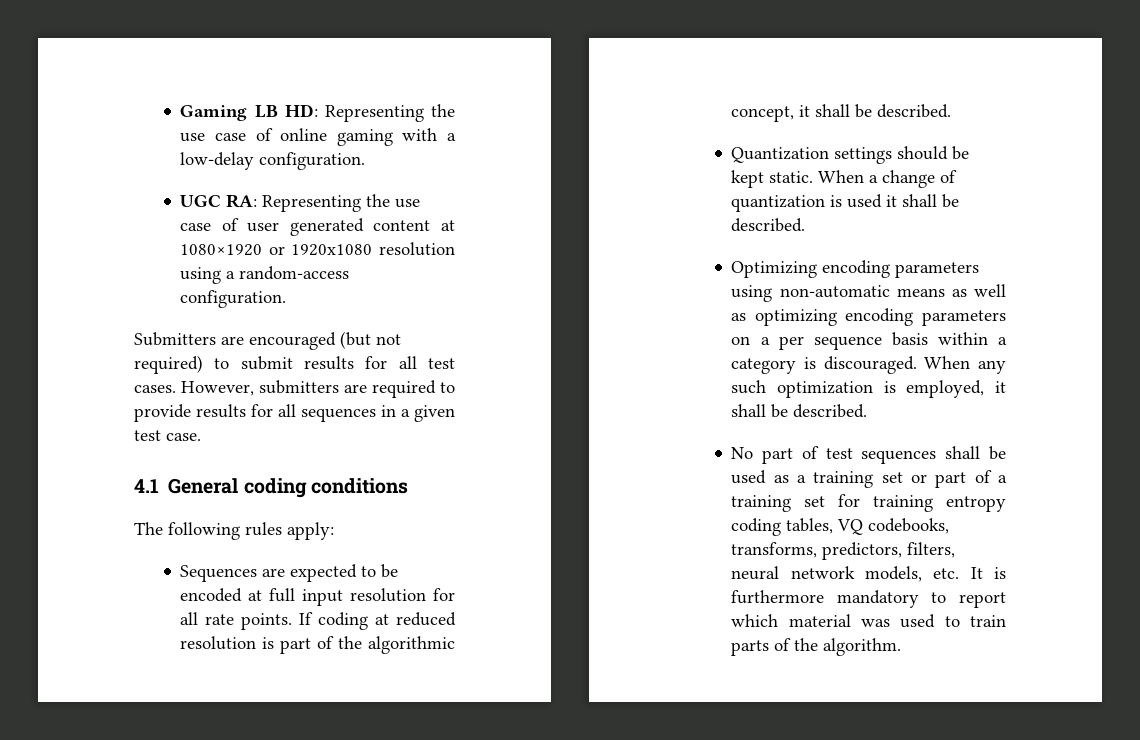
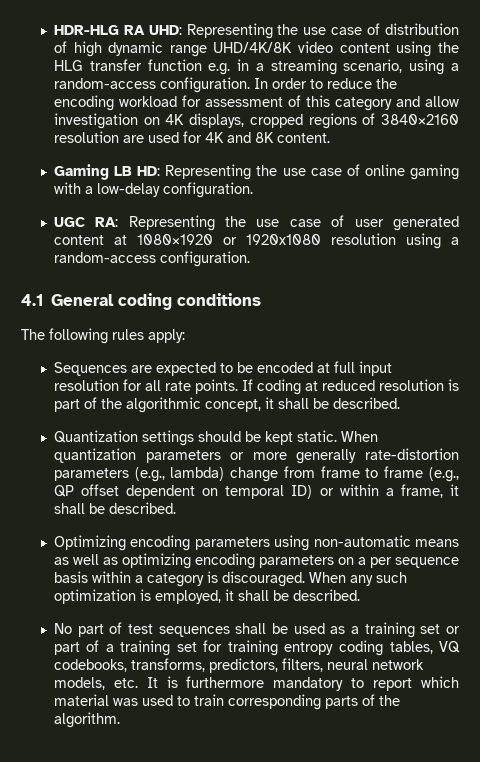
(180, 113) none -> [53,23,459,39] [53,41,459,57] [53,59,459,75] [53,77,397,93] [53,95,459,111] [53,113,459,129] [53,131,330,143] HDR-HLG RA UHD: Representing the use case of distribution of high dynamic range UHD/4K/8K video content using the HLG transfer function e.g. in a streaming scenario, using a random-access configuration. In order to reduce the encoding workload for assessment of this category and allow investigation on 4K displays, cropped regions of 3840×2160 resolution are used for 4K and 8K content. //
[134,331,401,350] [134,355,455,374] [134,380,455,398] [134,404,455,422] [134,430,201,441] // Submitters are encouraged (but not required) to submit results for all test cases. However, submitters are required to provide results for all sequences in a given test case. -> (250, 259) none
[869,170,958,188] [731,194,883,212] a change of quantization is used -> [53,448,459,464] [53,466,459,482] [53,484,443,499] quantization parameters or more generally rate-distortion parameters (e.g., lambda) change from frame to frame (e.g., QP offset dependent on temporal ID) or within a frame,
(1006, 621) none -> [227,694,321,710] corresponding

